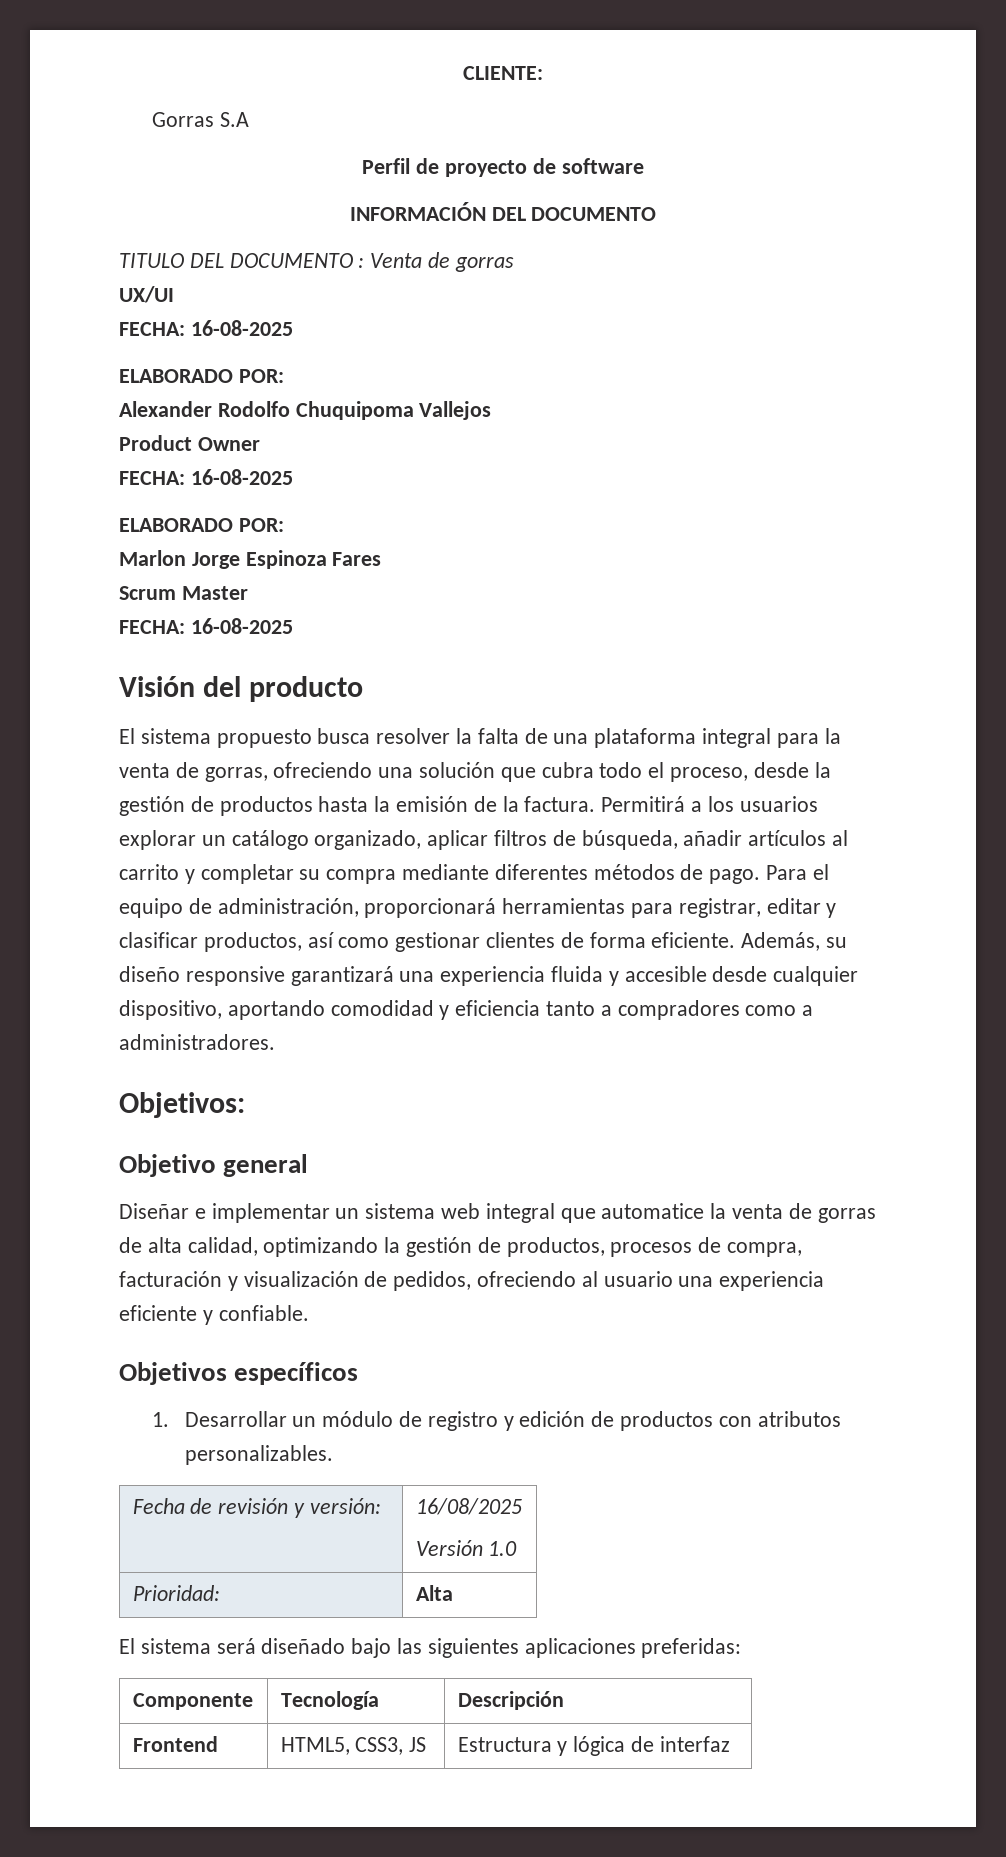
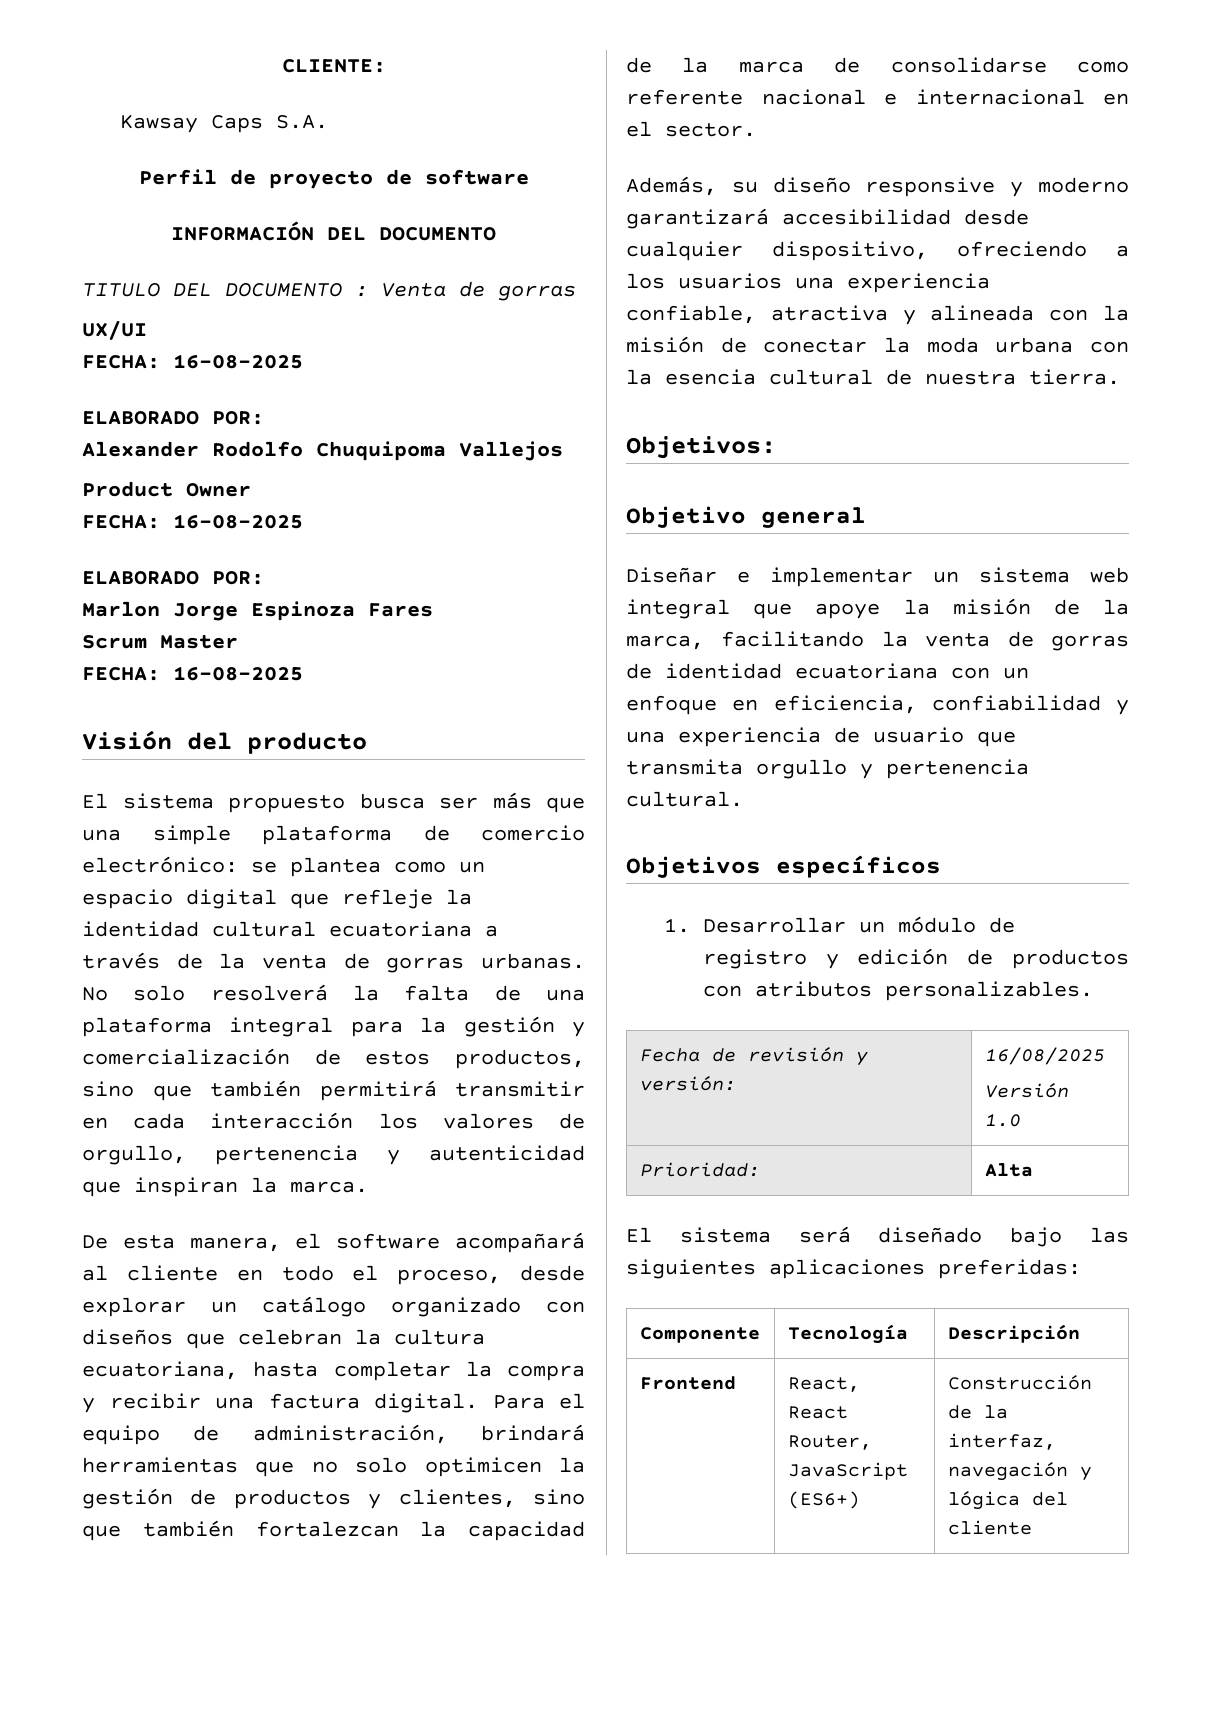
[151,112,249,127] Gorras S.A -> [120,114,329,133] Kawsay Caps S.A.
[376,728,451,744] resolver -> [439,792,585,813] [82,825,585,845] [82,856,485,877] [82,889,472,909] [82,921,498,937] [82,952,585,973] [82,984,328,1001] ser más que una simple plataforma de comercio electrónico: se plantea como un espacio digital que refleje la identidad cultural ecuatoriana a través de la venta de gorras urbanas. No solo resolverá
[119,762,831,782] [119,796,818,816] [119,830,849,850] [119,864,761,884] venta de gorras, ofreciendo una solución que cubra todo el proceso, desde la gestión de productos hasta la emisión de la factura. Permitirá a los usuarios explorar un catálogo organizado, aplicar filtros de búsqueda, añadir artículos al carrito y completar su compra mediante diferentes métodos de pago. -> [463,1016,585,1037] [82,1048,585,1069] [82,1080,585,1101] [82,1112,585,1129] [82,1145,585,1165] [82,1177,368,1197] [82,1232,585,1253] [82,1265,585,1285] [82,1296,585,1317] [82,1329,485,1349] [82,1361,585,1381] [82,1393,478,1413] gestión y comercialización de estos productos, sino que también permitirá transmitir en cada interacción los valores de orgullo, pertenencia y autenticidad que inspiran la marca. // De esta manera, el software acompañará al cliente en todo el proceso, desde explorar un catálogo organizado con diseños que celebran la cultura ecuatoriana, hasta completar la compra y recibir una factura digital.
[364,898,837,918] [119,932,848,952] [119,966,859,986] [119,1000,814,1020] [119,1034,275,1050] proporcionará herramientas para registrar, editar y clasificar productos, así como gestionar clientes de forma eficiente. Además, su diseño responsive garantizará una experiencia fluida y accesible desde cualquier dispositivo, aportando comodidad y eficiencia tanto a compradores como a administradores. -> [480,1424,585,1441] [82,1457,585,1477] [82,1488,585,1509] [82,1520,585,1541] [626,57,1129,73] [626,89,1129,105] [626,121,756,137] [626,176,1129,197] [626,208,1029,229] [626,241,1129,261] [626,273,990,293] [626,305,1129,325] [626,336,1129,353] [626,369,1120,385] brindará herramientas que no solo optimicen la gestión de productos y clientes, sino que también fortalezcan la capacidad de la marca de consolidarse como referente nacional e internacional en el sector. // Además, su diseño responsive y moderno garantizará accesibilidad desde cualquier dispositivo, ofreciendo a los usuarios una experiencia confiable, atractiva y alineada con la misión de conectar la moda urbana con la esencia cultural de nuestra tierra.
[601,1203,705,1219] automatice -> [815,598,1129,619] [626,631,865,650] apoye la misión de la marca, facilitando
[147,1237,803,1257] [119,1271,825,1291] [119,1305,309,1325] alta calidad, optimizando la gestión de productos, procesos de compra, facturación y visualización de pedidos, ofreciendo al usuario una experiencia eficiente y confiable. -> [665,663,1029,679] [626,695,1129,715] [626,727,1016,747] [626,759,1029,779] [626,791,743,807] identidad ecuatoriana con un enfoque en eficiencia, confiabilidad y una experiencia de usuario que transmita orgullo y pertenencia cultural.
[280,1737,427,1755] [457,1736,730,1756] HTML5, CSS3, JS | Estructura y lógica de interfaz -> [787,1377,860,1392] [787,1406,848,1419] [787,1435,872,1450] [787,1462,908,1480] [787,1491,860,1509] [947,1375,1092,1390] [947,1405,1008,1419] [947,1433,1056,1450] [947,1462,1092,1481] [947,1491,1068,1510] [947,1520,1032,1535] React, React Router, JavaScript (ES6+) | Construcción de la interfaz, navegación y lógica del cliente

